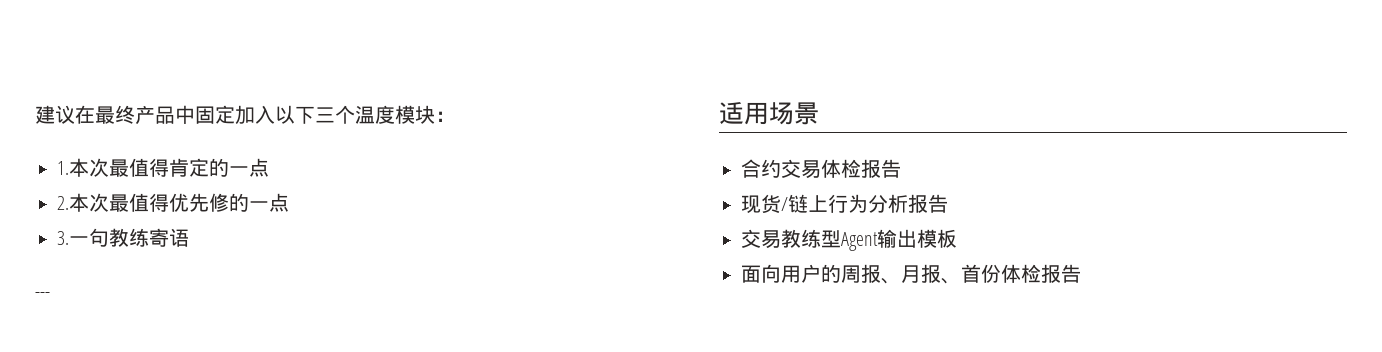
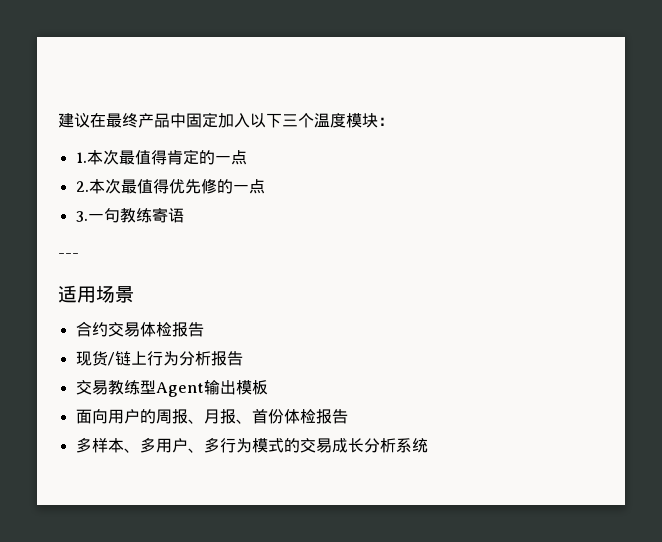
(1081, 273) none -> [75,437,428,453] // 多样本、多用户、多行为模式的交易成长分析系统

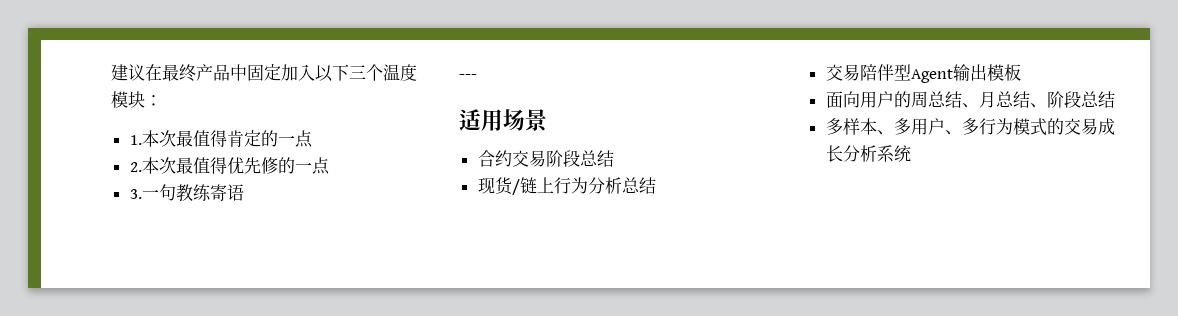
[139,322,204,337] 体检报告 -> [545,150,614,167] 阶段总结
[210,351,243,366] [75,380,140,395] 报告 // 交易教练 -> [621,177,656,194] [825,64,894,81] 总结 // 交易陪伴
[171,409,348,424] 报、月报、首份体检报告 -> [927,91,1115,108] 总结、月总结、阶段总结

